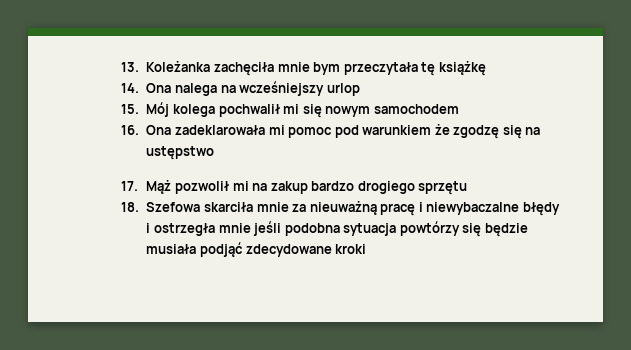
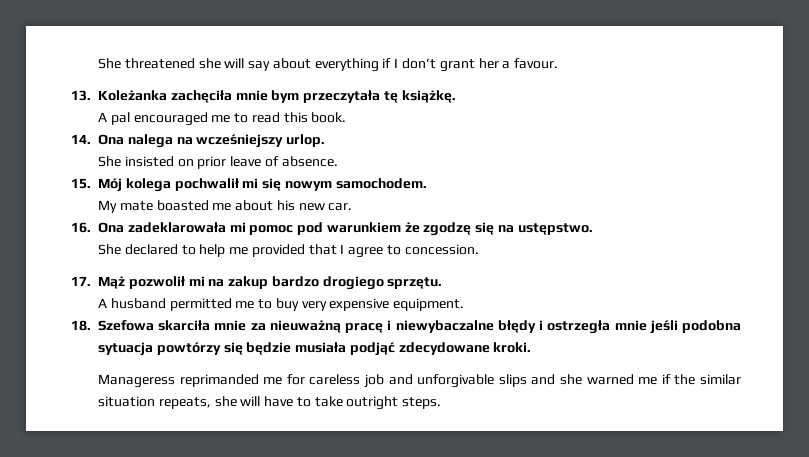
(121, 67) none -> [97,58,559,72] She threatened she will say about everything if I don’t grant her a favour. //
[438,61,486,76] książkę -> [401,90,456,103] [97,112,347,126] książkę. // A pal encouraged me to read this book.
[326,83,360,96] urlop -> [286,134,326,147] [97,156,338,169] urlop. // She insisted on prior leave of absence.
[373,104,459,114] samochodem -> [335,178,427,189] [97,200,353,213] samochodem. // My mate boasted me about his new car.
[146,146,215,160] ustępstwo -> [517,223,593,235] [97,244,479,258] ustępstwo. // She declared to help me provided that I agree to concession.
[418,181,468,195] sprzętu -> [387,277,443,289] [97,298,465,311] sprzętu. // A husband permitted me to buy very expensive equipment.
[335,244,367,254] kroki -> [493,342,532,353] [97,374,741,388] [97,396,442,410] kroki. // Manageress reprimanded me for careless job and unforgivable slips and she warned me if the similar situation repeats, she will have to take outright steps.

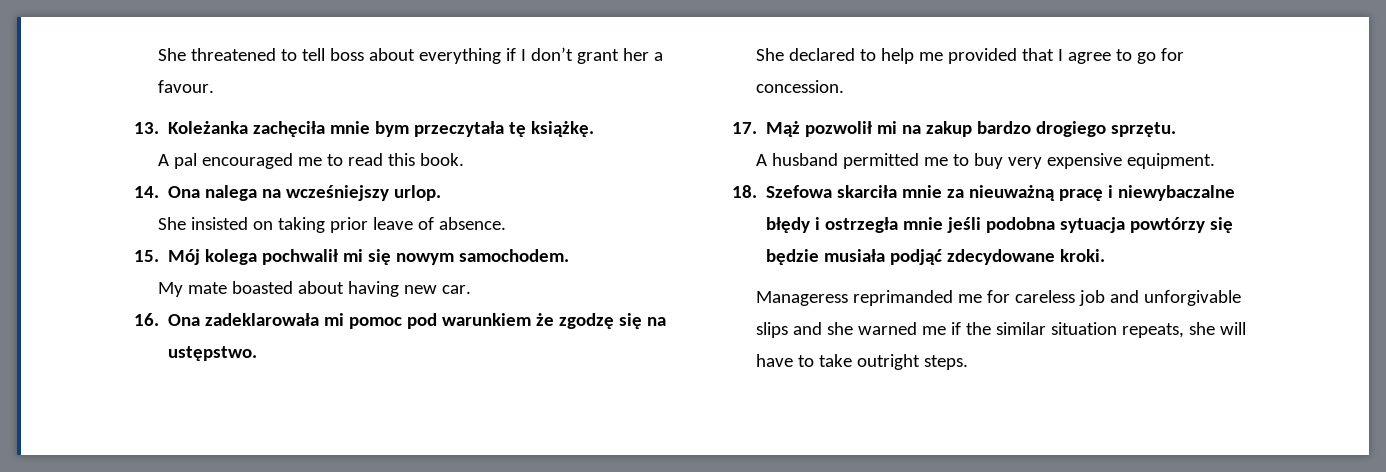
[198,58,271,71] she will say -> [280,48,364,61] to tell boss
(194, 163) none -> [277,217,325,233] taking
[212,200,295,211] me about his -> [297,281,399,297] about having
(402, 250) none -> [1136,48,1184,64] go for

